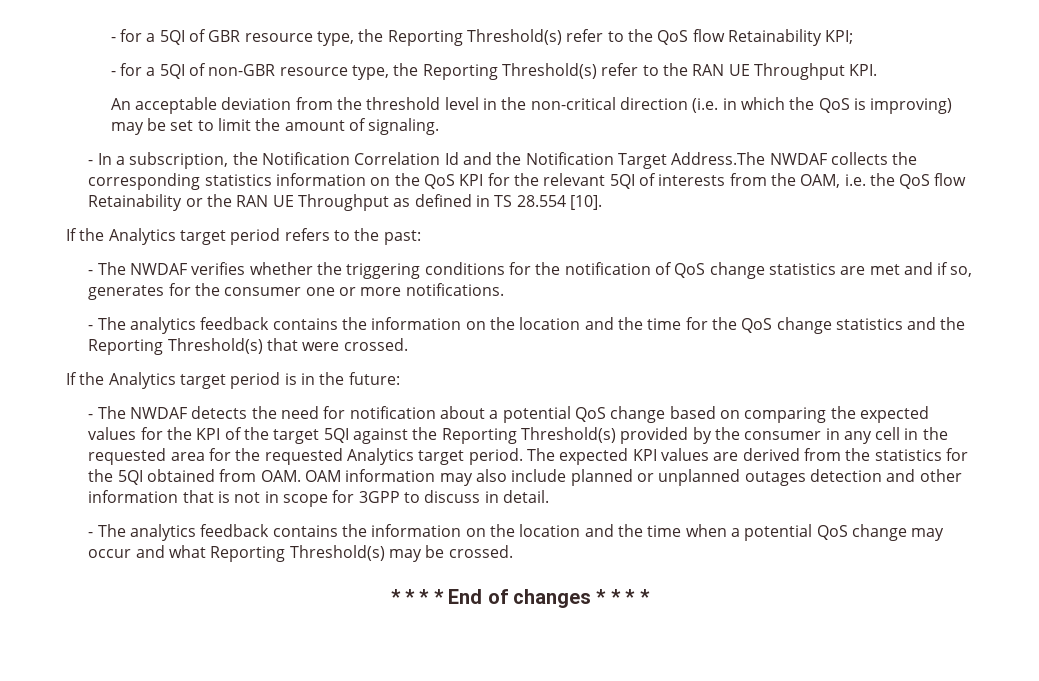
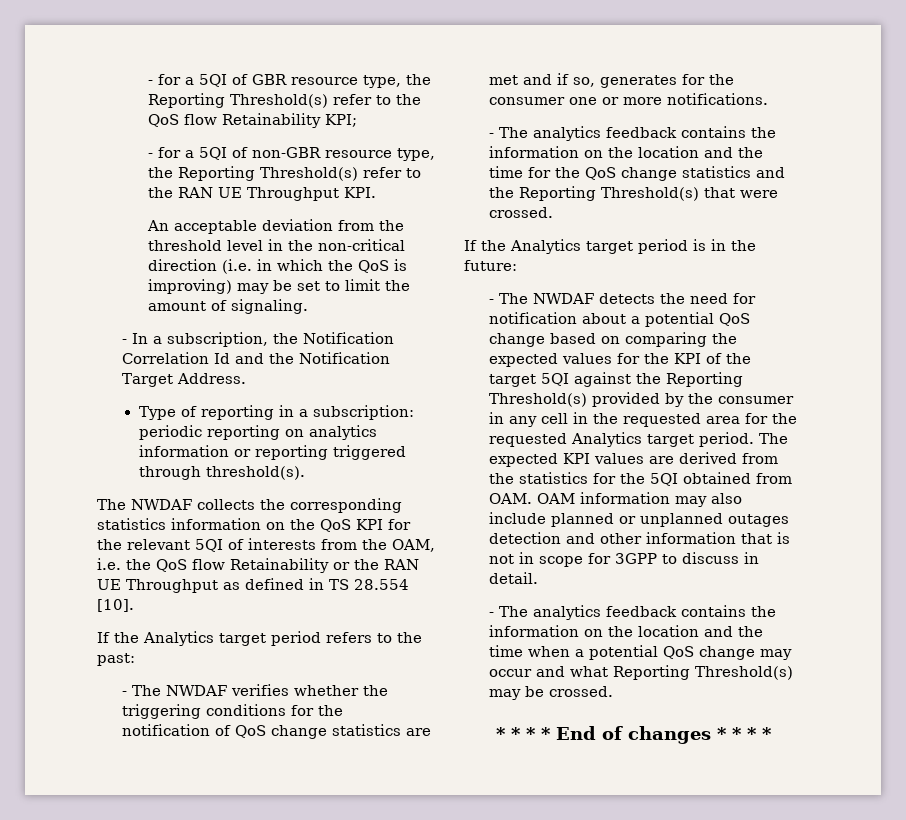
[671,152,766,165] Address.The -> [177,373,247,384] [138,405,414,420] [138,425,377,440] [138,445,406,460] [138,466,305,480] [97,499,126,510] Address. // Type of reporting in a subscription: periodic reporting on analytics information or reporting triggered through threshold(s). // The

